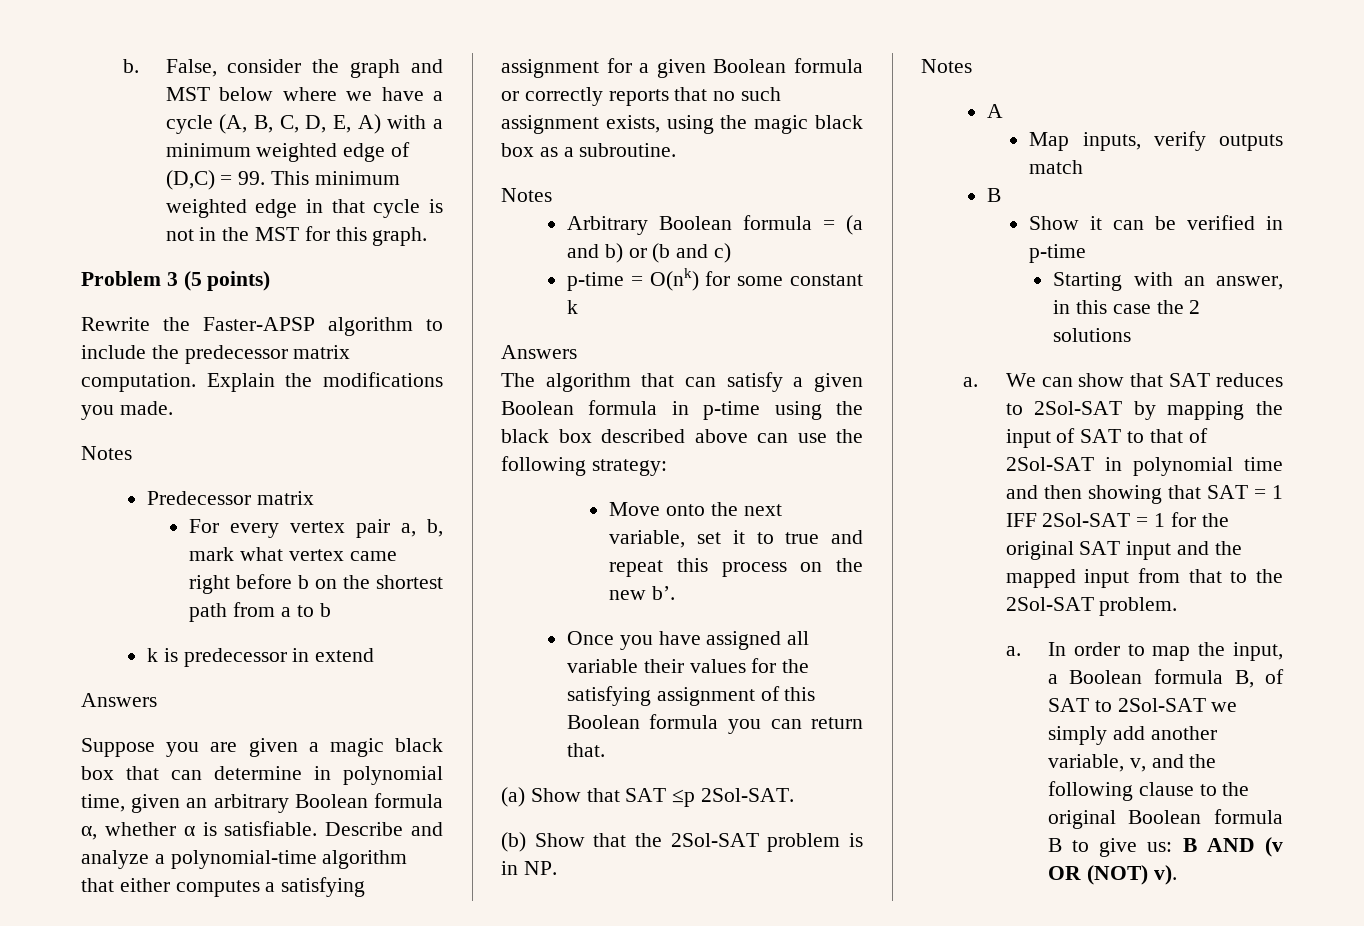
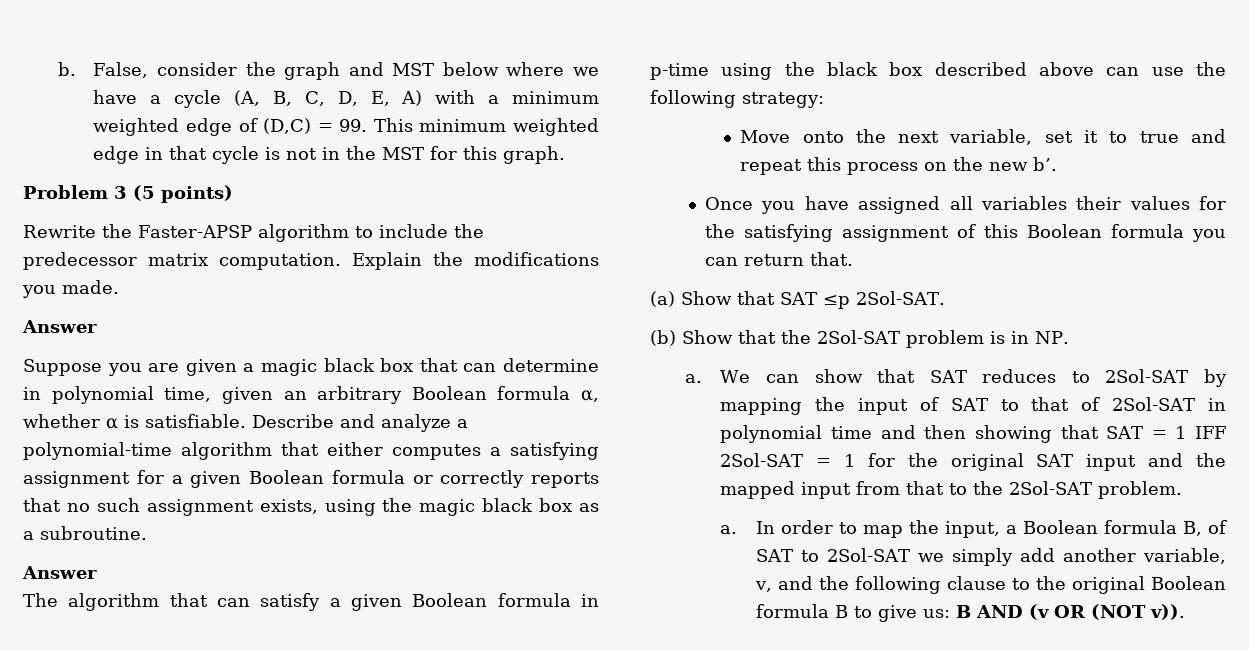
[81,446,132,460] [146,491,314,505] [189,519,443,538] [189,547,397,561] [189,574,443,594] [189,602,331,622] [146,648,375,667] [81,693,157,707] Notes // Predecessor matrix // For every vertex pair a, b, mark what vertex came right before b on the shortest path from a to b // k is predecessor in extend // Answers -> [22,320,97,333] Answer
[501,188,552,202] [566,215,863,235] [566,243,731,263] [566,268,863,291] [566,300,578,314] [501,345,577,359] Notes // Arbitrary Boolean formula = (a and b) or (b and c) // p-time = O(nk) for some constant k // Answers -> [22,566,97,579] Answer
[566,659,638,673] variable -> [980,196,1067,210] variables
[921,59,972,73] [986,104,1003,118] [1029,131,1283,151] [1029,160,1084,174] [986,188,1001,202] [1029,215,1283,230] [1029,244,1087,263] [1053,272,1283,291] [1053,300,1201,314] [1053,328,1132,342] // Notes // A // Map inputs, verify outputs match // B // Show it can be verified in p-time // Starting with an answer, in this case the 2 solutions -> (1069, 337) none
[1086,865,1177,885] (NOT) v). -> [1090,604,1185,620] (NOT v)).

